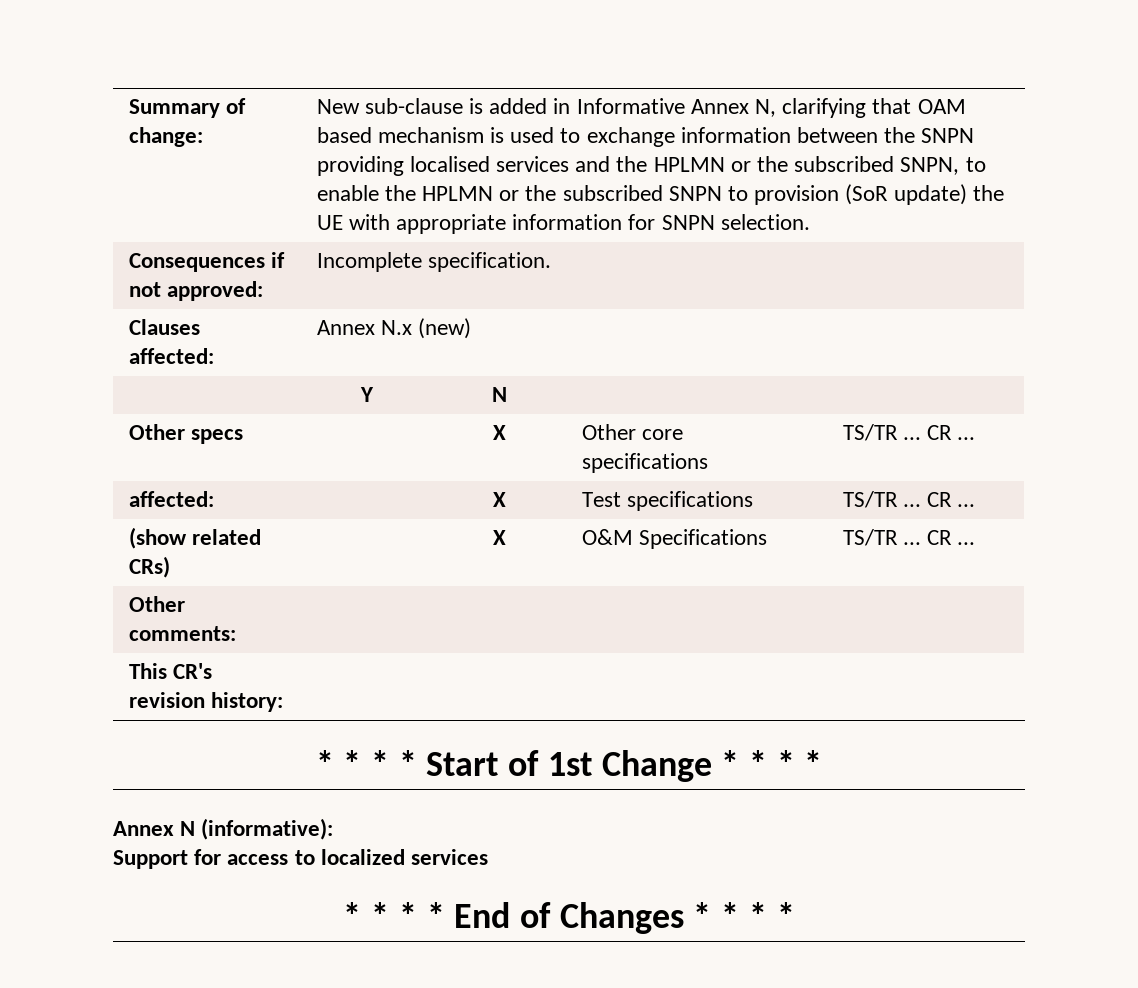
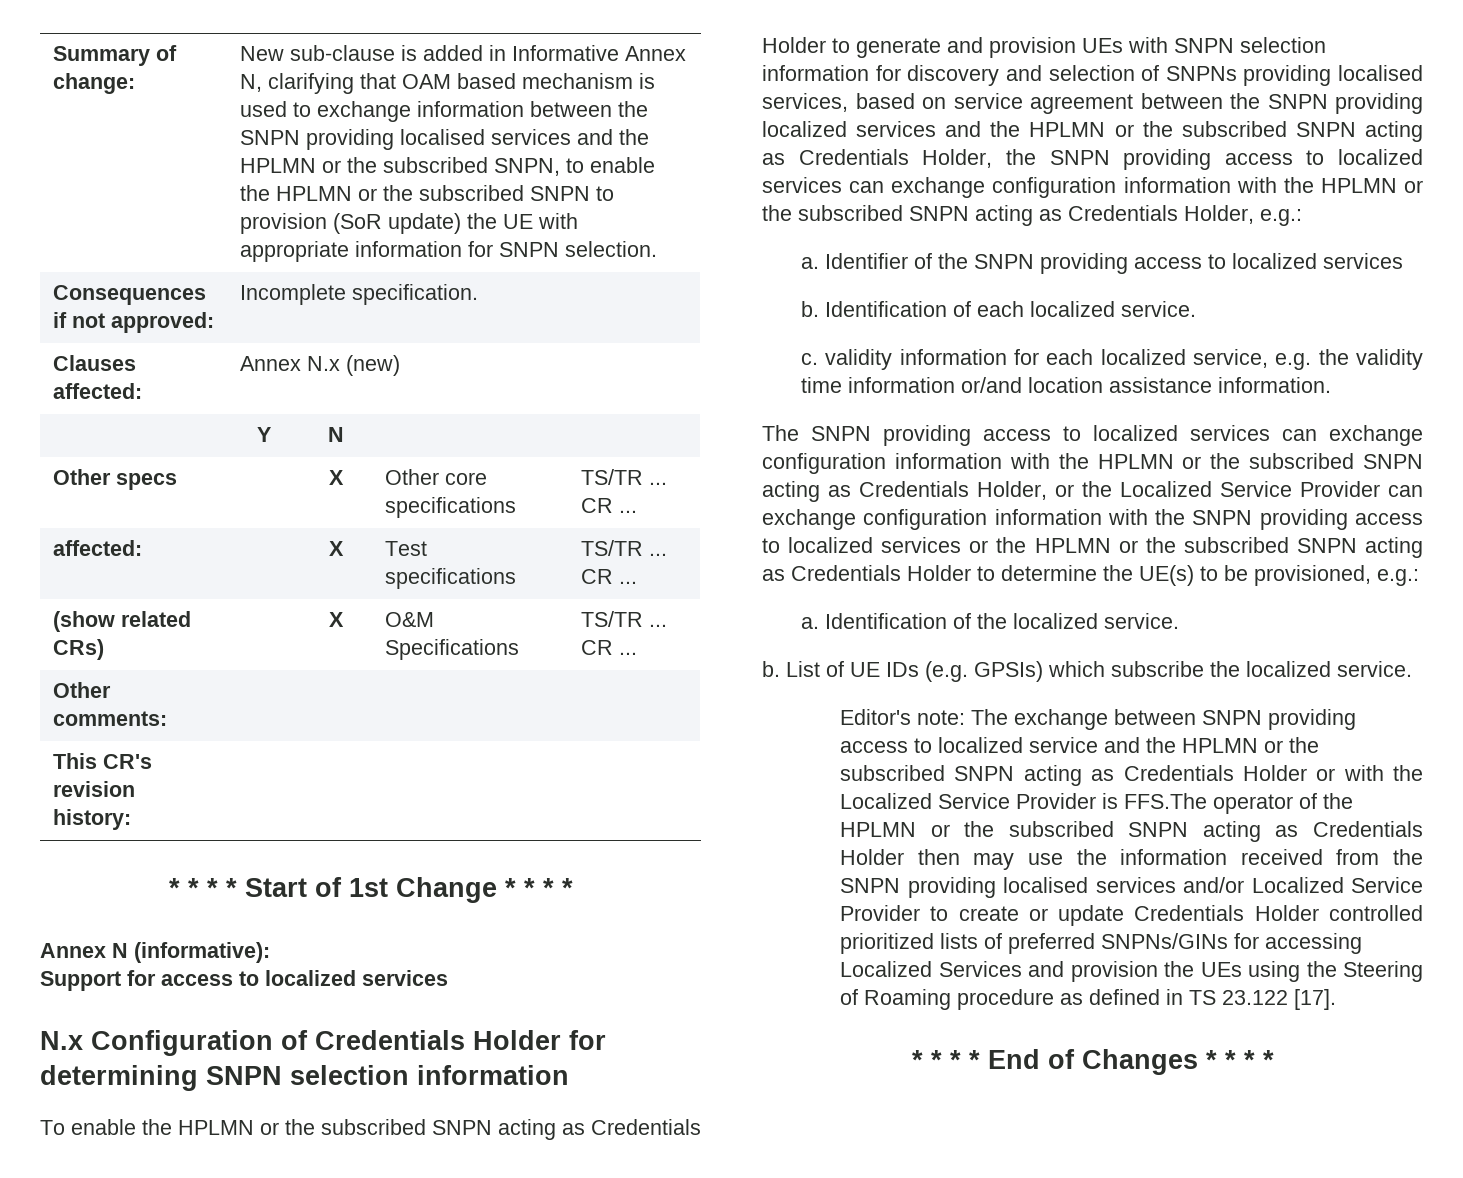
(489, 857) none -> [40,1030,606,1056] [40,1065,569,1091] [40,1119,701,1140] [762,37,1326,58] [762,65,1423,86] [762,93,1423,114] [762,121,1423,142] [762,149,1423,170] [762,177,1423,198] [762,205,1302,226] [801,253,1404,274] [801,301,1197,317] [801,349,1423,370] [801,377,1332,393] [762,425,1423,446] [762,453,1423,474] [762,481,1423,502] [762,509,1423,530] [762,537,1423,558] [762,565,1419,586] [801,613,1180,629] [762,661,1412,682] [840,709,1357,730] [840,737,1320,753] [840,765,1423,786] [840,793,1354,814] [840,821,1423,842] [840,849,1423,870] [840,877,1423,898] [840,905,1423,926] [840,933,1363,954] [840,961,1423,982] [840,989,1337,1010] // N.x Configuration of Credentials Holder for determining SNPN selection information // To enable the HPLMN or the subscribed SNPN acting as Credentials Holder to generate and provision UEs with SNPN selection information for discovery and selection of SNPNs providing localised services, based on service agreement between the SNPN providing localized services and the HPLMN or the subscribed SNPN acting as Credentials Holder, the SNPN providing access to localized services can exchange configuration information with the HPLMN or the subscribed SNPN acting as Credentials Holder, e.g.: // a. Identifier of the SNPN providing access to localized services // b. Identification of each localized service. // c. validity information for each localized service, e.g. the validity time information or/and location assistance information. // The SNPN providing access to localized services can exchange configuration information with the HPLMN or the subscribed SNPN acting as Credentials Holder, or the Localized Service Provider can exchange configuration information with the SNPN providing access to localized services or the HPLMN or the subscribed SNPN acting as Credentials Holder to determine the UE(s) to be provisioned, e.g.: // a. Identification of the localized service. // b. List of UE IDs (e.g. GPSIs) which subscribe the localized service. // Editor's note: The exchange between SNPN providing access to localized service and the HPLMN or the subscribed SNPN acting as Credentials Holder or with the Localized Service Provider is FFS.The operator of the HPLMN or the subscribed SNPN acting as Credentials Holder then may use the information received from the SNPN providing localised services and/or Localized Service Provider to create or update Credentials Holder controlled prioritized lists of preferred SNPNs/GINs for accessing Localized Services and provision the UEs using the Steering of Roaming procedure as defined in TS 23.122 [17].

